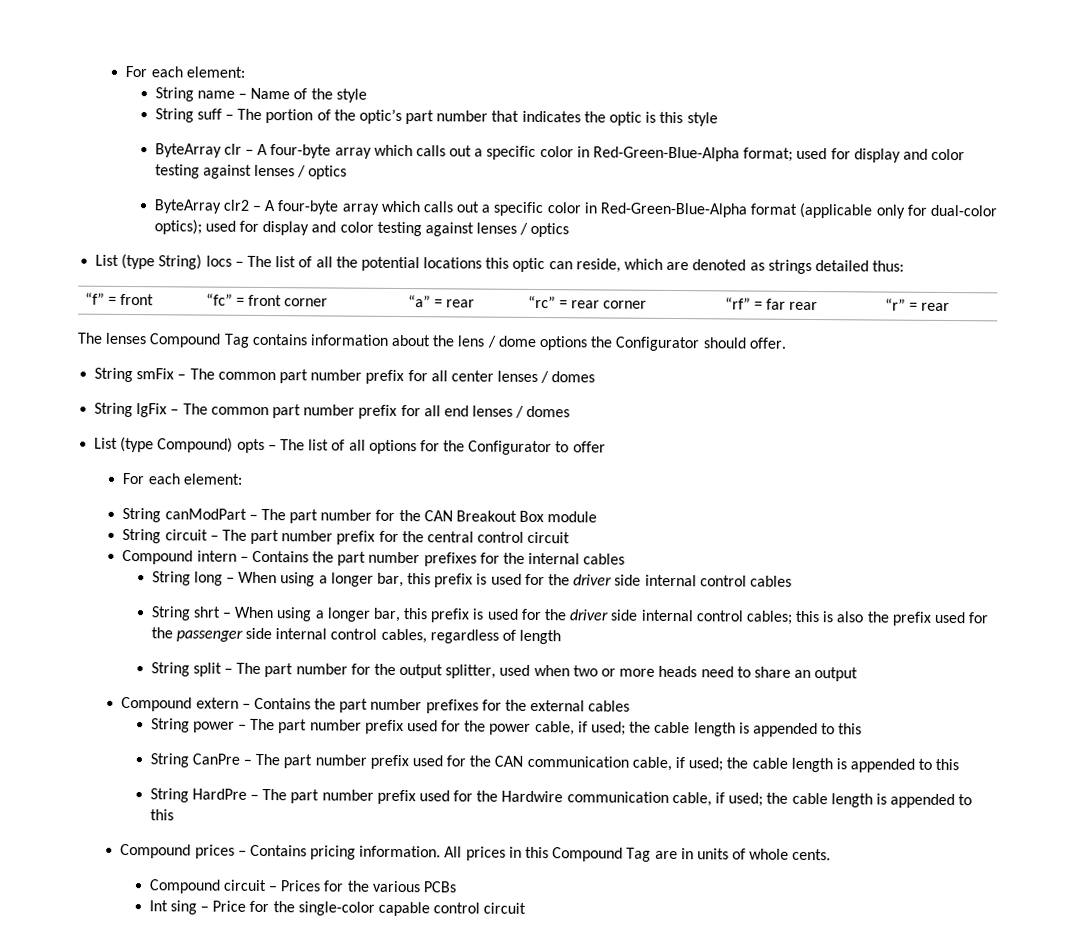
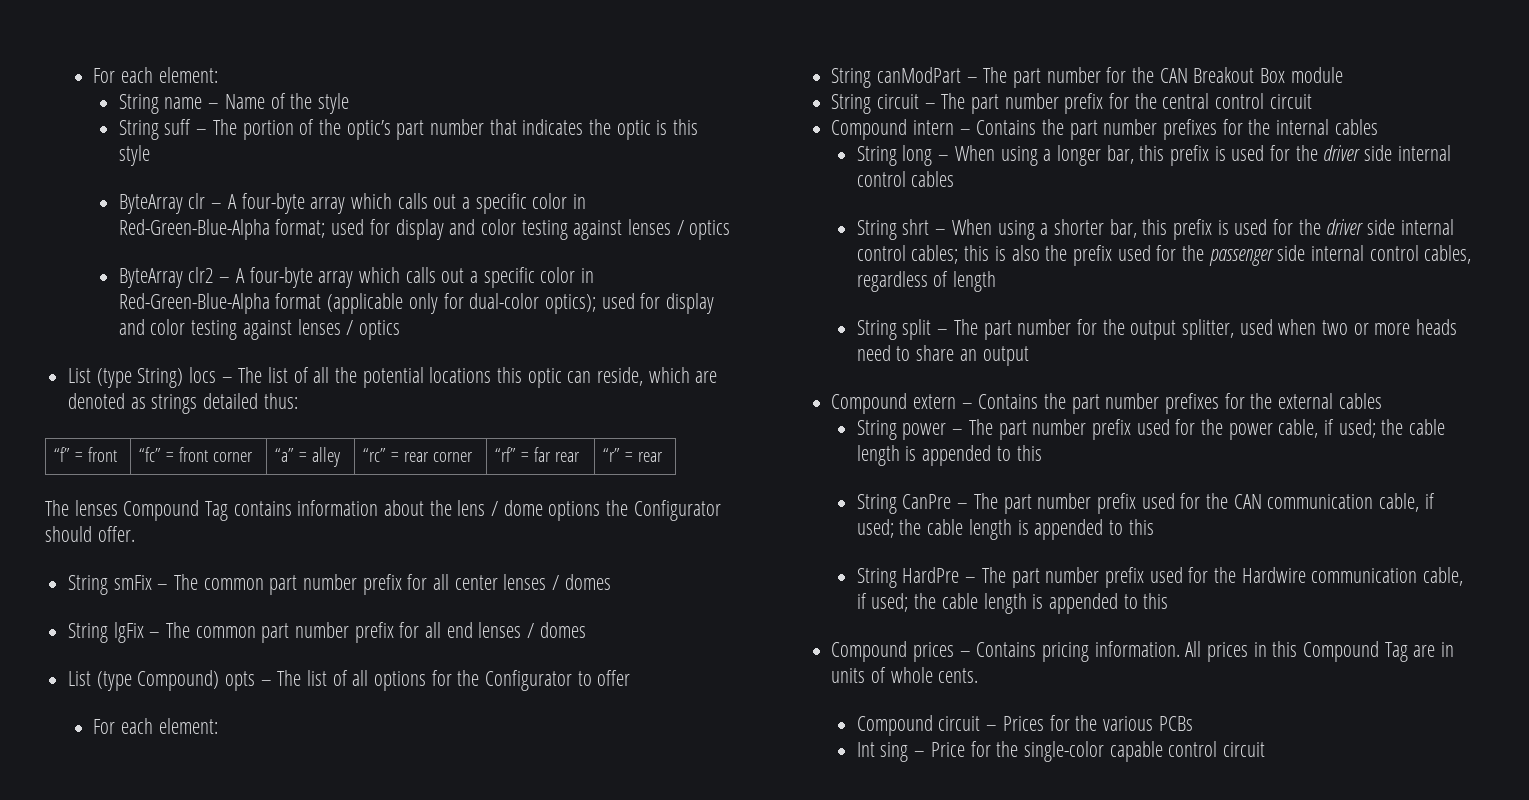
[445,299,475,308] rear -> [312,447,341,467] alley
[326,607,371,622] longer -> [1053,219,1104,235] shorter

